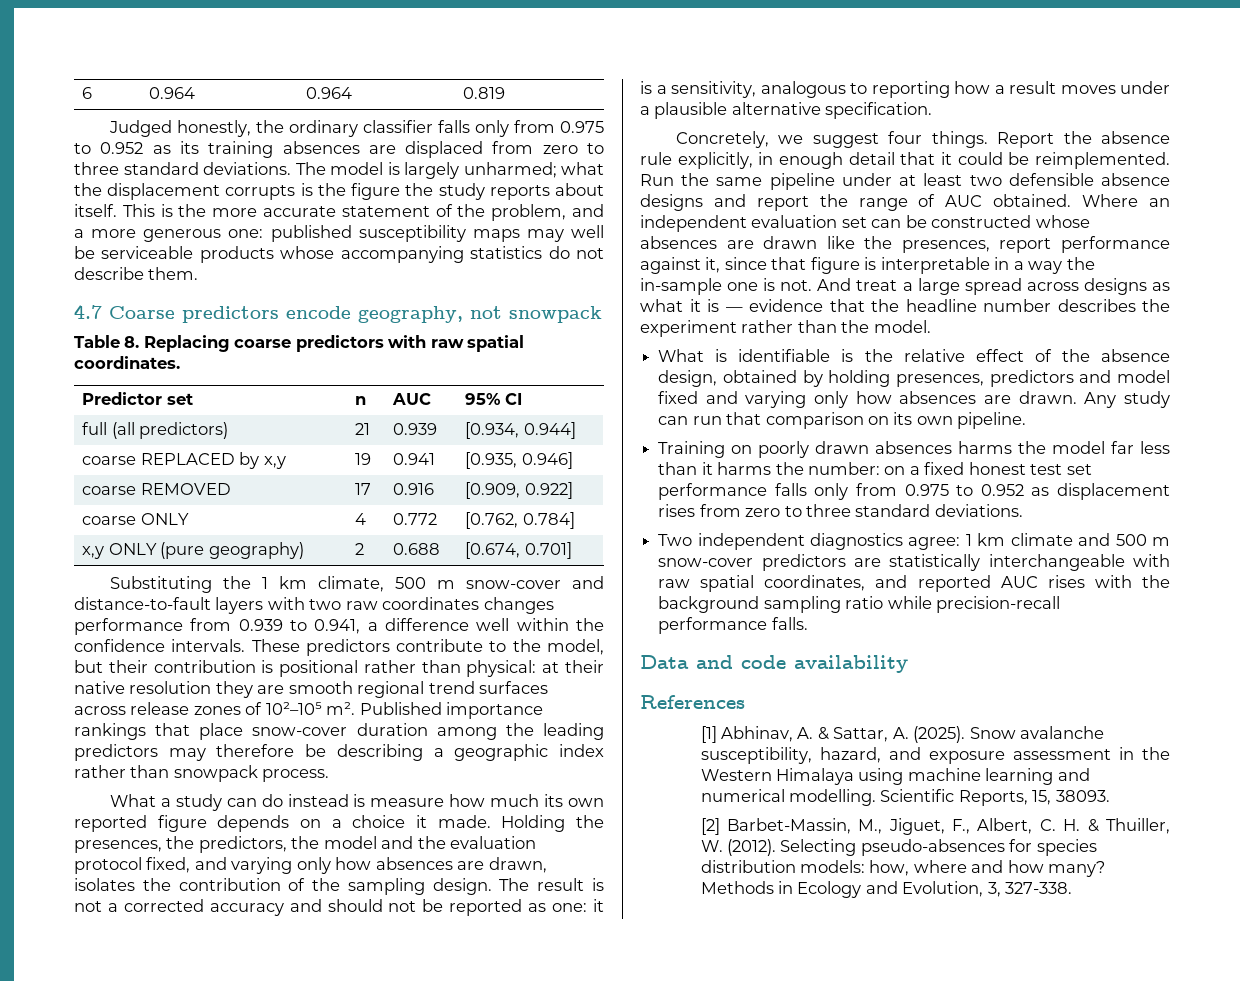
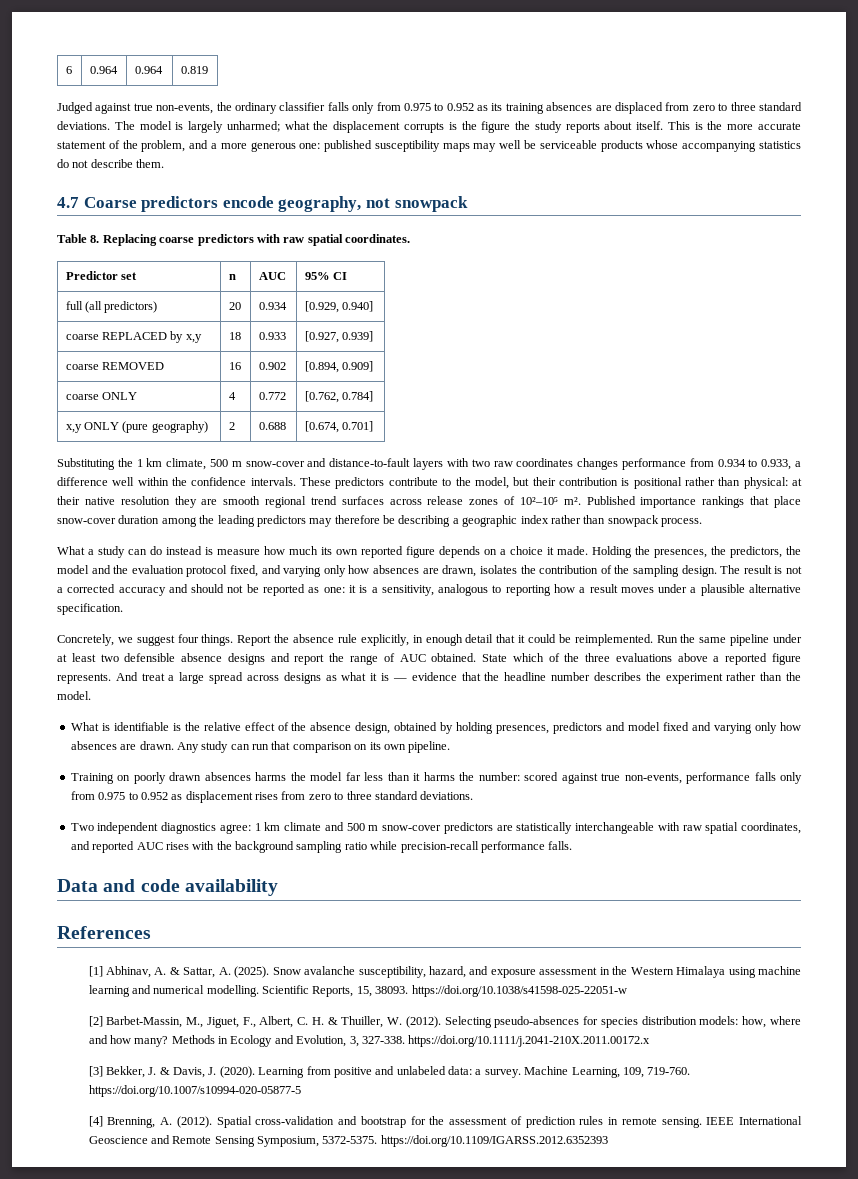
[176,120,251,137] honestly, -> [95,103,214,114] against true non-events,
[355,423,371,435] [393,423,438,435] [465,422,576,439] 21 | 0.939 | [0.934, 0.944] -> [228,302,241,310] [258,302,287,310] [304,301,374,313] 20 | 0.934 | [0.929, 0.940]
[355,453,372,465] [393,453,436,465] [465,452,573,469] [82,483,231,495] [355,483,372,495] [393,483,435,495] [465,482,573,499] 19 | 0.941 | [0.935, 0.946] // coarse REMOVED | 17 | 0.916 | [0.909, 0.922] -> [228,332,241,340] [258,332,286,340] [304,331,374,343] [65,362,165,370] [228,362,241,370] [258,362,286,370] [304,361,374,373] 18 | 0.933 | [0.927, 0.939] // coarse REMOVED | 16 | 0.902 | [0.894, 0.909]
[238,619,361,634] 0.939 to 0.941, -> [717,459,792,470] 0.934 to 0.933,
[1082,194,1170,207] [640,215,1090,232] [640,236,1170,253] [640,257,1095,274] [640,278,813,295] Where an independent evaluation set can be constructed whose absences are drawn like the presences, report performance against it, since that figure is interpretable in a way the in-sample one is not. -> [482,653,801,665] [57,673,111,684] State which of the three evaluations above a reported figure represents.
[884,462,1092,475] on a fixed honest test set -> [524,772,682,784] scored against true non-events,
(1110, 796) none -> [411,985,627,997] https://doi.org/10.1038/s41598-025-22051-w
(1073, 888) none -> [408,1035,651,1047] [88,1066,691,1078] [88,1085,301,1097] [88,1116,803,1128] [88,1135,608,1147] https://doi.org/10.1111/j.2041-210X.2011.00172.x // [3] Bekker, J. & Davis, J. (2020). Learning from positive and unlabeled data: a survey. Machine Learning, 109, 719-760. https://doi.org/10.1007/s10994-020-05877-5 // [4] Brenning, A. (2012). Spatial cross-validation and bootstrap for the assessment of prediction rules in remote sensing. IEEE International Geoscience and Remote Sensing Symposium, 5372-5375. https://doi.org/10.1109/IGARSS.2012.6352393

